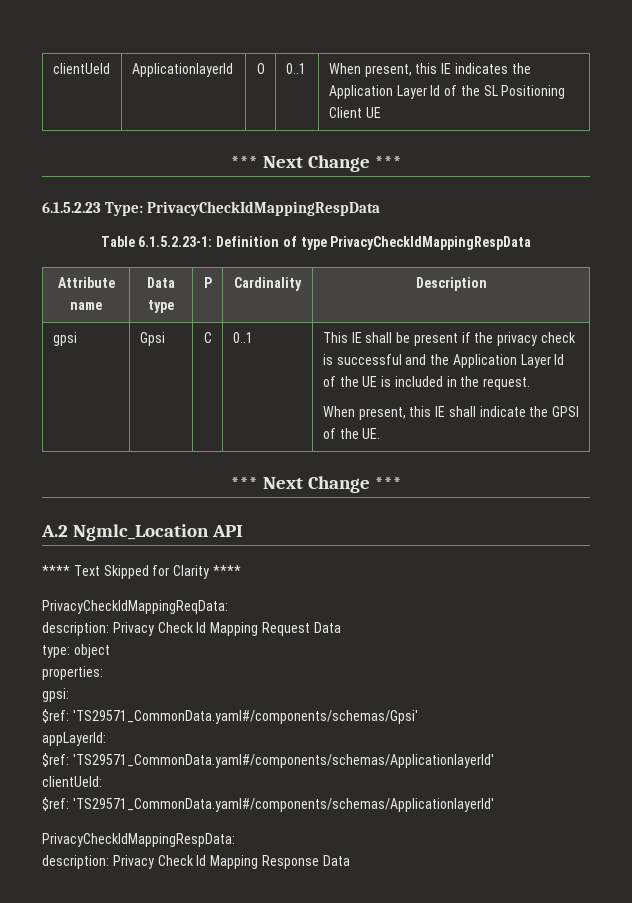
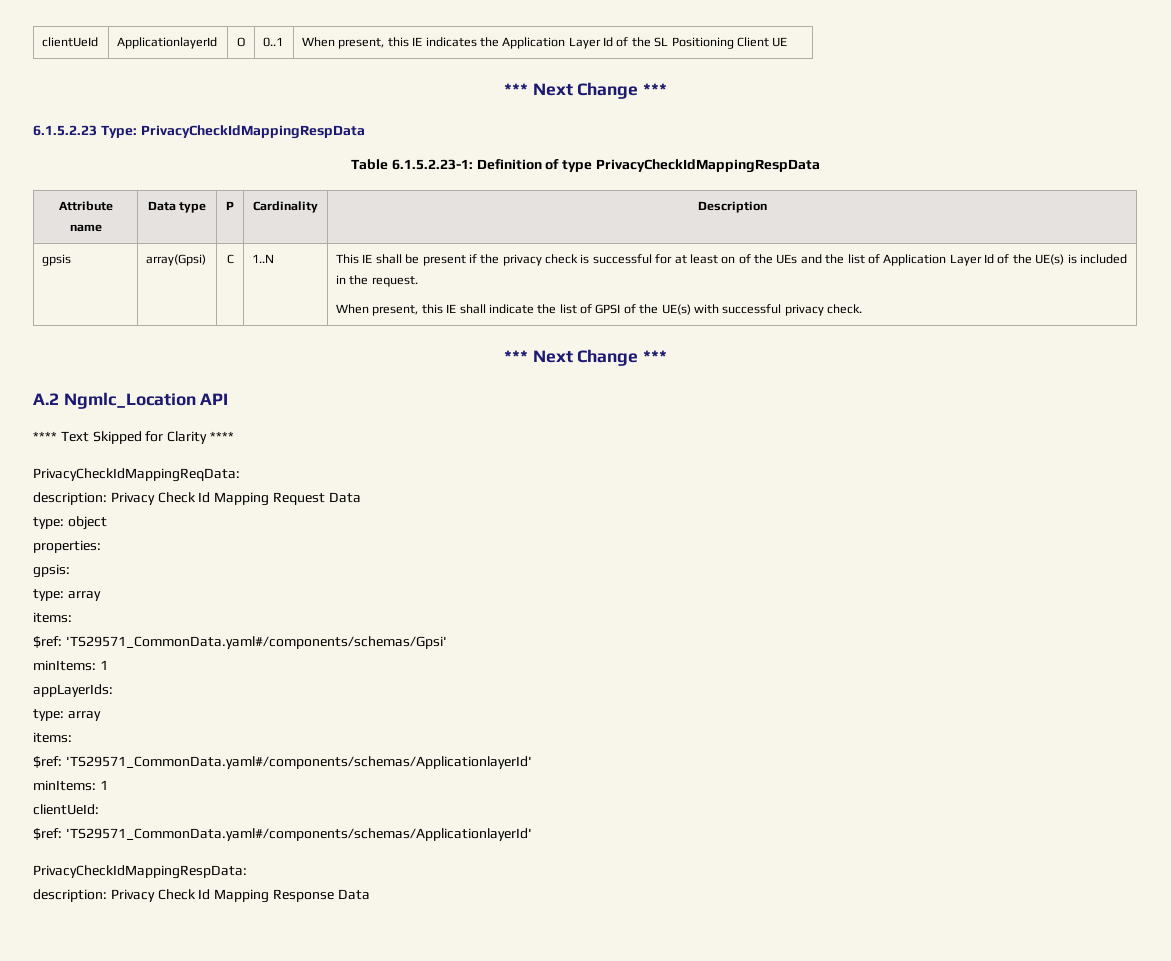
[52,332,77,346] [139,332,165,346] gpsi | Gpsi -> [42,254,72,266] [146,254,207,266] gpsis | array(Gpsi)
[232,332,253,343] 0..1 -> [252,254,275,263] 1..N
[405,354,565,368] [322,376,378,387] and the Application Layer Id of the UE -> [655,254,1065,266] for at least on of the UEs and the list of Application Layer Id of the UE(s)
(549, 411) none -> [559,304,593,314] list of
[362,428,381,439] UE. -> [661,304,863,316] UE(s) with successful privacy check.
[42,688,69,702] [42,709,418,724] [42,732,106,746] [42,753,494,768] gpsi: // $ref: 'TS29571_CommonData.yaml#/components/schemas/Gpsi' // appLayerId: // $ref: 'TS29571_CommonData.yaml#/components/schemas/ApplicationlayerId' -> [33,564,70,578] [33,589,101,601] [33,612,72,623] [33,636,447,649] [33,660,108,671] [33,684,113,697] [33,709,101,721] [33,732,72,743] [33,756,532,769] [33,780,108,791] gpsis: // type: array // items: // $ref: 'TS29571_CommonData.yaml#/components/schemas/Gpsi' // minItems: 1 // appLayerIds: // type: array // items: // $ref: 'TS29571_CommonData.yaml#/components/schemas/ApplicationlayerId' // minItems: 1

